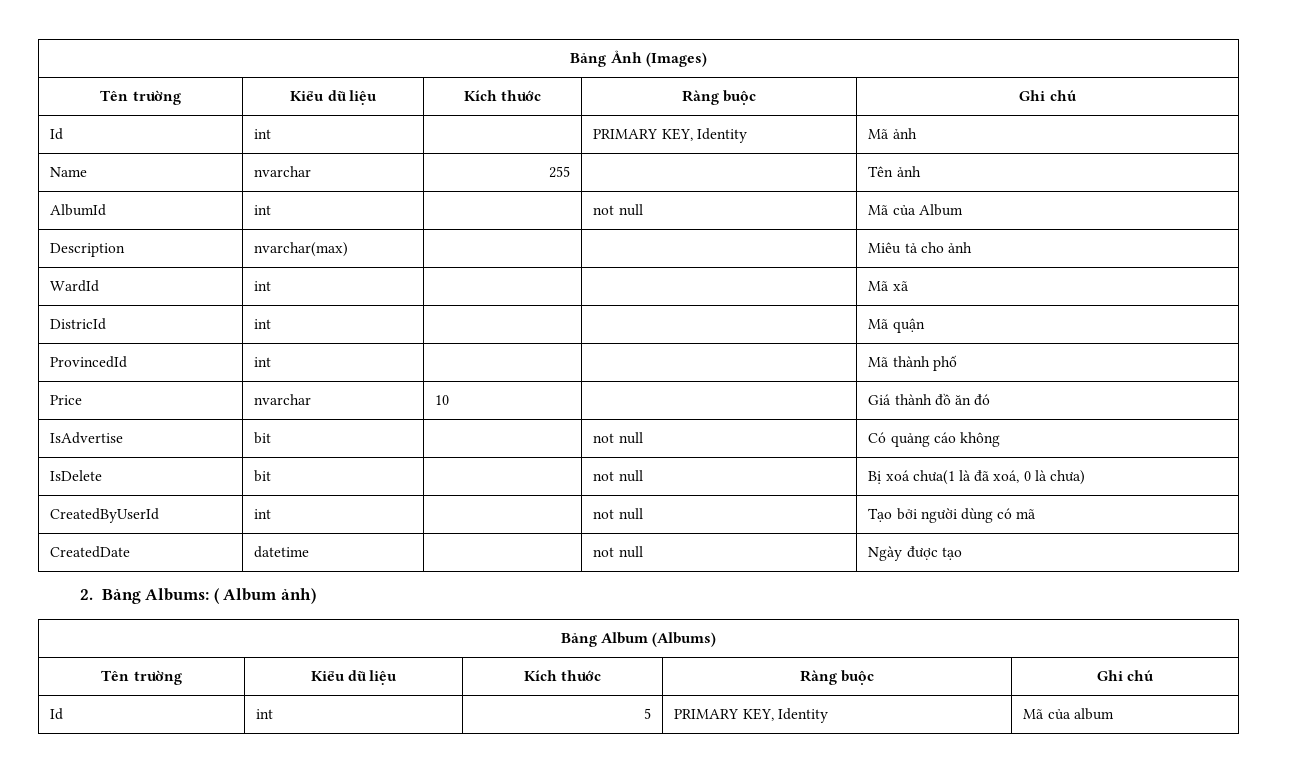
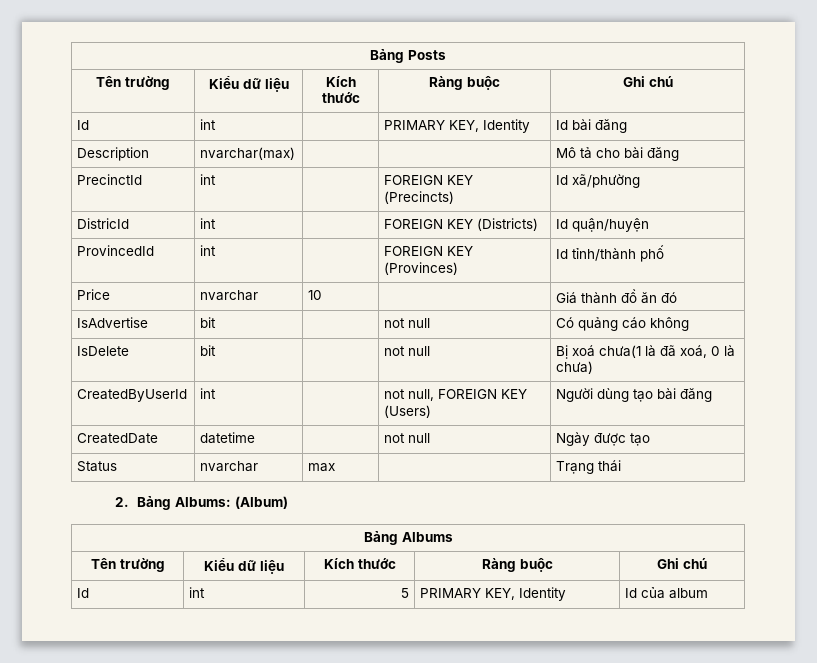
[570,50,707,67] Bảng Ảnh (Images) -> [370,49,446,63] Bảng Posts
[868,128,917,139] [50,167,88,177] [254,166,312,177] [548,166,570,178] [868,166,921,177] [50,204,107,216] [254,205,272,215] [593,204,643,216] [868,204,963,216] Mã ảnh // Name | nvarchar | 255 | | Tên ảnh // AlbumId | int | | not null | Mã của Album -> [556,119,628,133] Id bài đăng
[868,242,902,254] Miêu -> [556,147,577,158] Mô
[948,242,973,253] [50,280,100,292] [254,281,272,291] [868,281,909,291] [50,318,107,330] [254,319,272,329] [868,318,925,333] [50,356,128,368] [254,357,272,367] [868,356,930,367] ảnh // WardId | int | | | Mã xã // DistricId | int | | | Mã quận // ProvincedId | int | | | Mã thành -> [624,147,680,161] [77,174,143,185] [200,174,217,185] [384,175,474,185] [384,191,455,204] [556,174,641,188] [77,218,130,229] [200,218,217,229] [384,218,539,231] [556,218,650,232] [77,245,155,256] [200,245,217,256] [384,246,474,256] [384,262,459,275] [556,248,637,261] bài đăng // PrecinctId | int | | FOREIGN KEY (Precincts) | Id xã/phường // DistricId | int | | FOREIGN KEY (Districts) | Id quận/huyện // ProvincedId | int | | FOREIGN KEY (Provinces) | Id tỉnh/thành
[618,508,643,520] [868,508,1037,523] null | Tạo bởi người dùng có mã -> [408,389,528,401] [384,405,432,418] [556,388,713,402] null, FOREIGN KEY (Users) | Người dùng tạo bài đăng
(962, 553) none -> [77,461,118,472] [200,461,259,472] [308,463,336,472] [556,460,622,474] // Status | nvarchar | max | | Trạng thái
[213,588,316,604] [560,632,717,647] ( Album ảnh) // Bảng Album (Albums) -> [235,496,289,509] [363,531,453,545] (Album) // Bảng Albums
[1023,709,1045,719] Mã -> [625,588,638,598] Id

